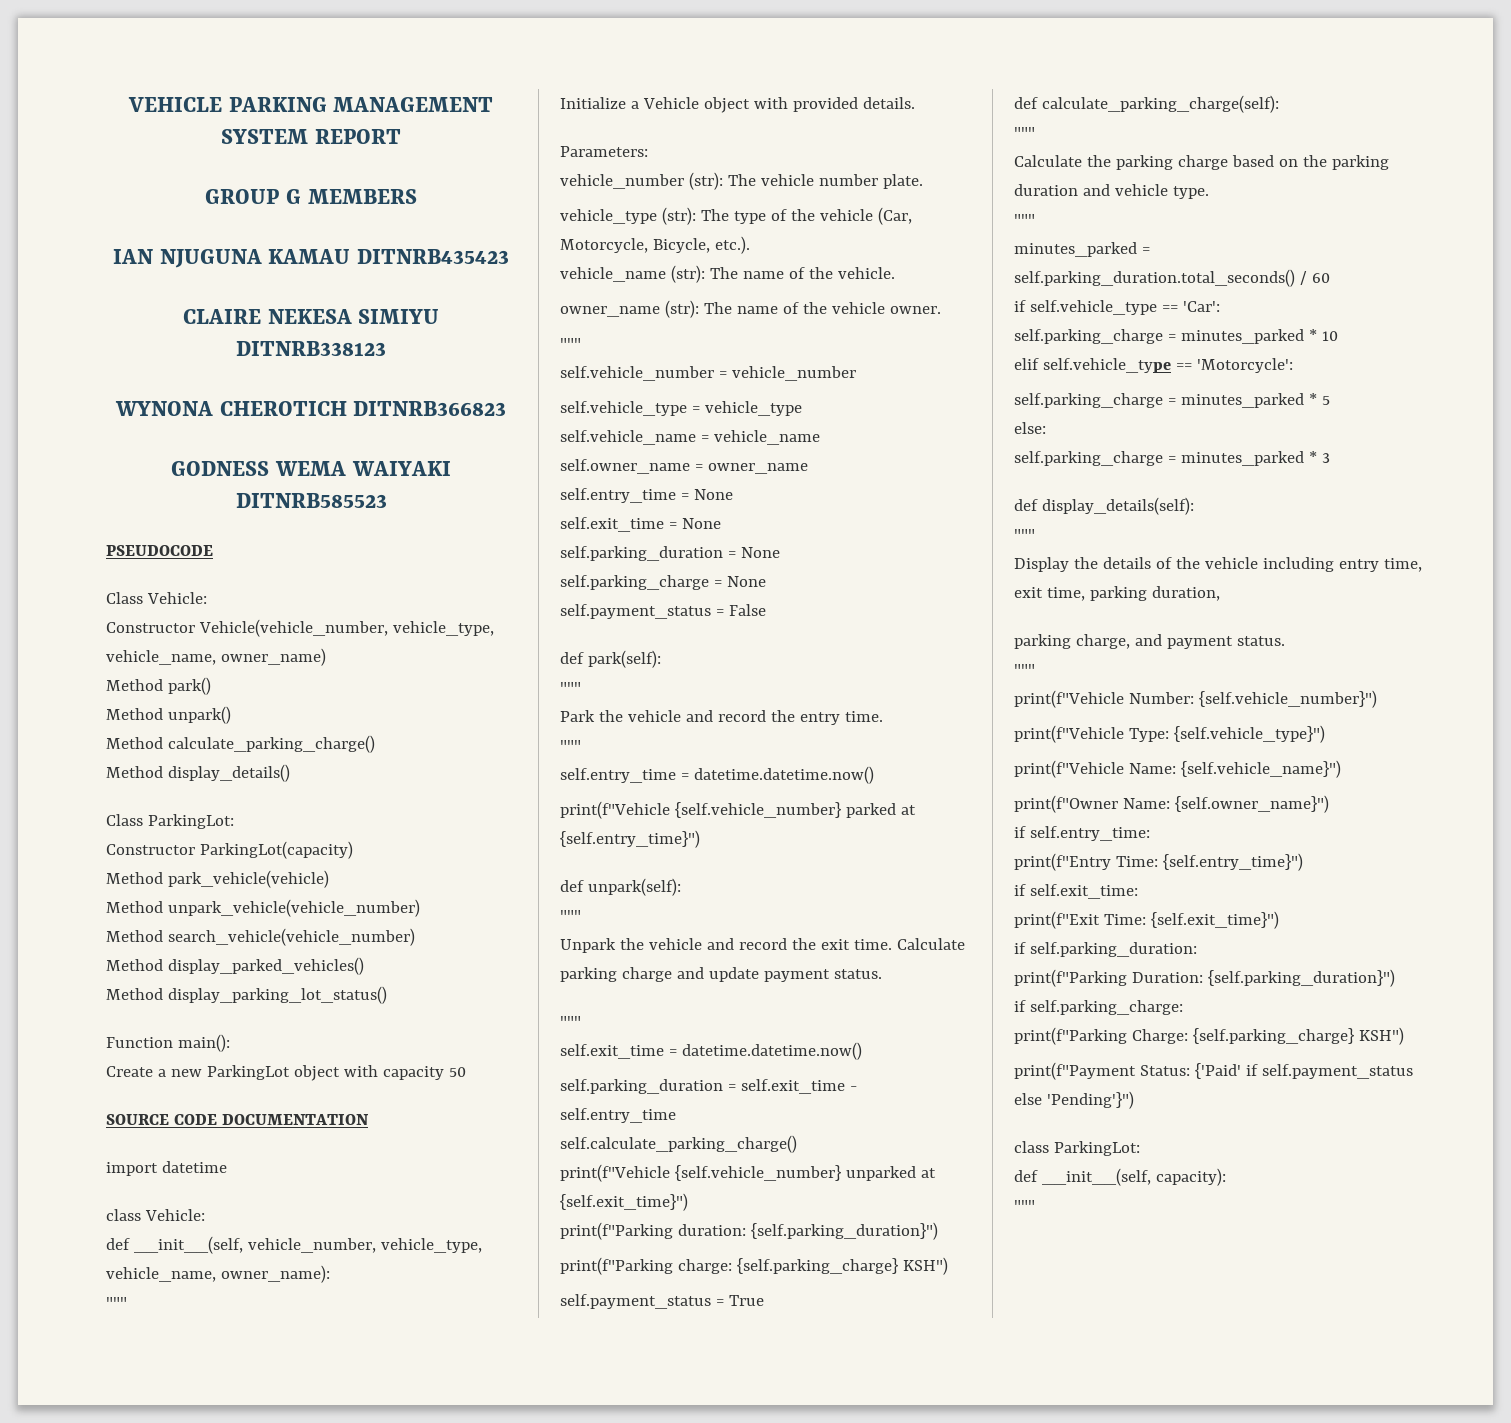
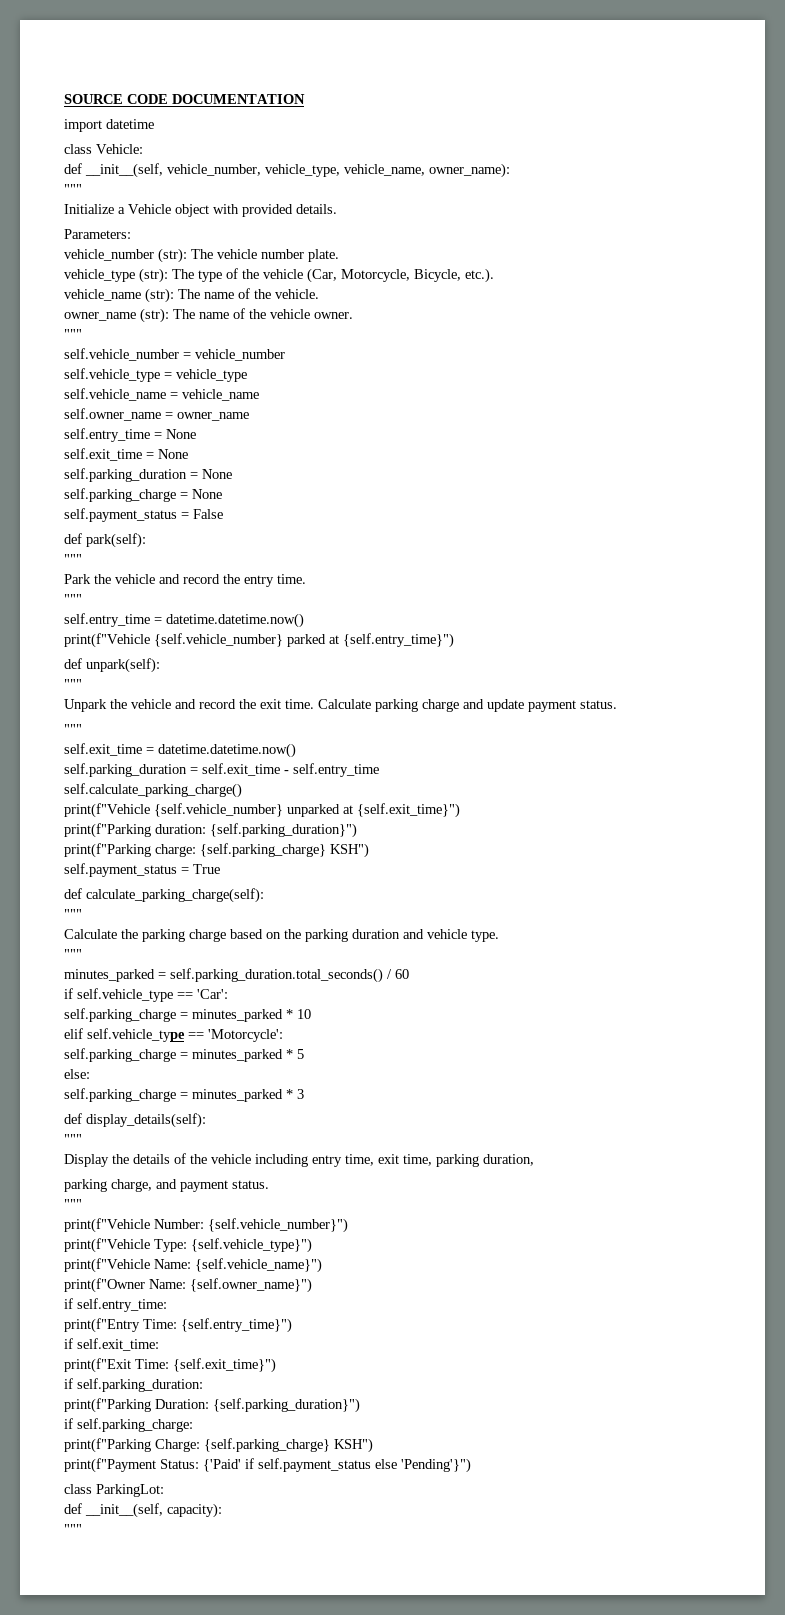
[127,97,494,112] [221,129,401,144] [205,189,417,204] [112,249,510,268] [182,309,440,324] [236,341,386,356] [114,401,507,416] [171,461,451,476] [235,493,387,508] [106,545,213,556] [106,592,207,604] [106,619,494,637] [106,648,326,666] [106,677,211,695] [106,706,231,724] [106,735,375,753] [106,764,290,782] [106,814,234,829] [106,841,353,859] [106,870,329,888] [106,899,420,917] [106,928,415,946] [106,957,364,975] [106,986,387,1004] [106,1034,230,1052] [106,1065,466,1081] VEHICLE PARKING MANAGEMENT SYSTEM REPORT // GROUP G MEMBERS // IAN NJUGUNA KAMAU DITNRB435423 // CLAIRE NEKESA SIMIYU DITNRB338123 // WYNONA CHEROTICH DITNRB366823 // GODNESS WEMA WAIYAKI DITNRB585523 // PSEUDOCODE // Class Vehicle: // Constructor Vehicle(vehicle_number, vehicle_type, vehicle_name, owner_name) // Method park() // Method unpark() // Method calculate_parking_charge() // Method display_details() // Class ParkingLot: // Constructor ParkingLot(capacity) // Method park_vehicle(vehicle) // Method unpark_vehicle(vehicle_number) // Method search_vehicle(vehicle_number) // Method display_parked_vehicles() // Method display_parking_lot_status() // Function main(): // Create a new ParkingLot object with capacity 50 // -> (64, 99) none

